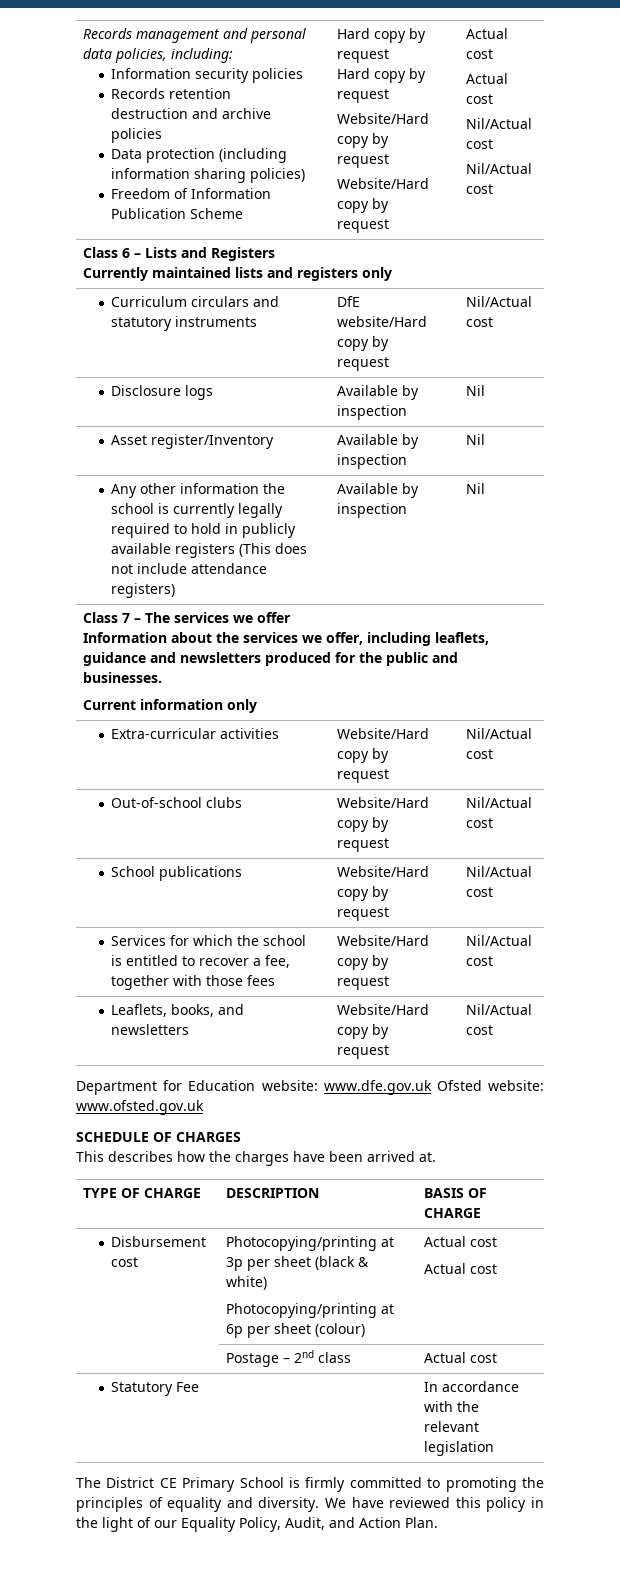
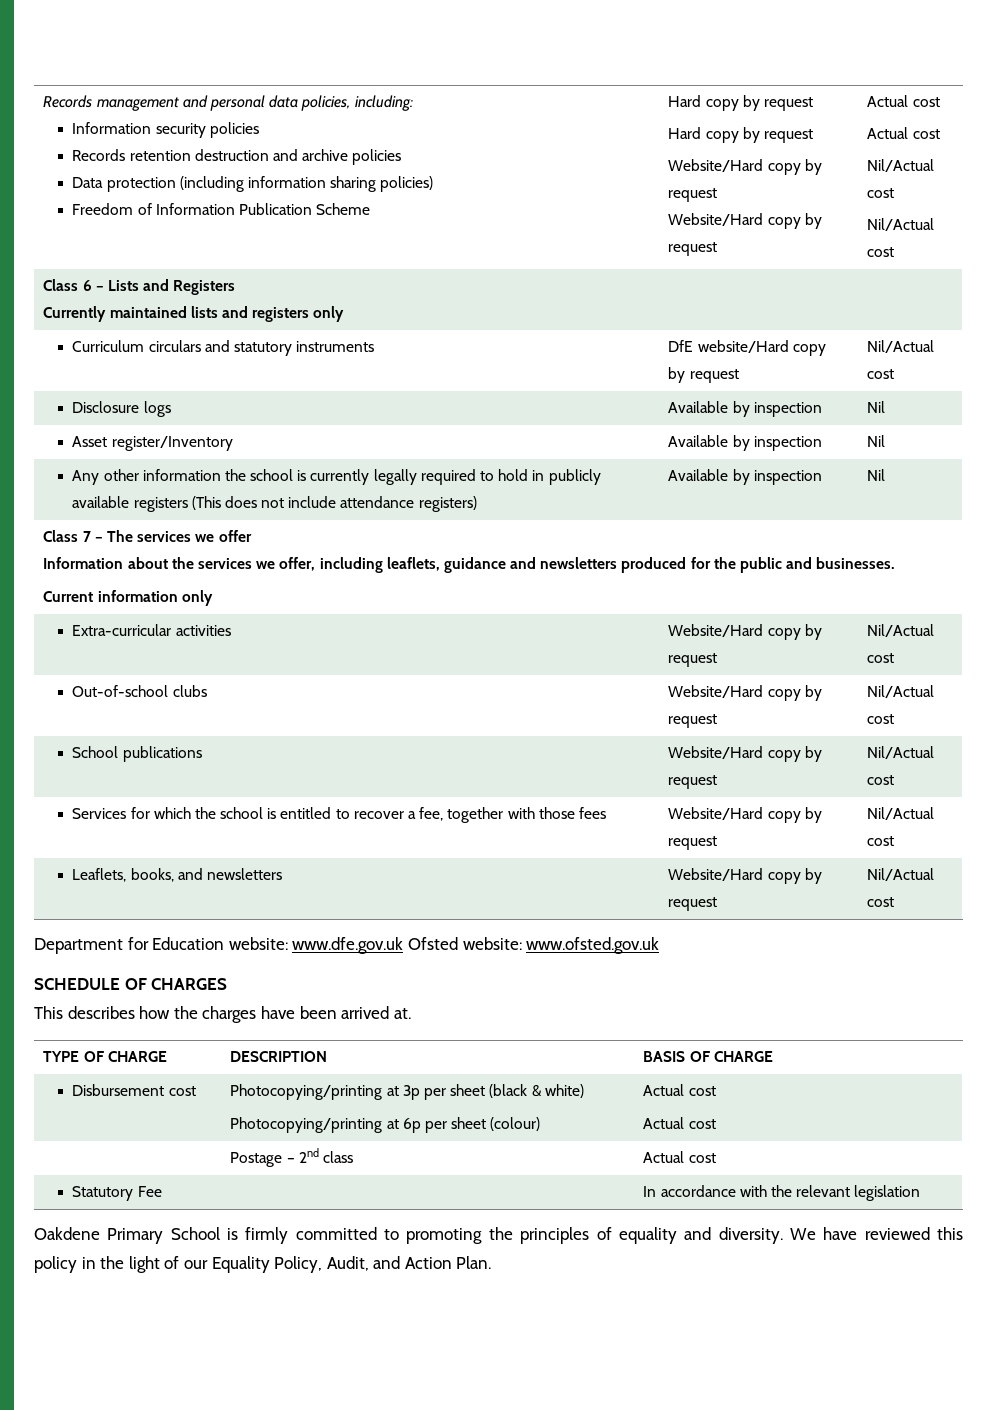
[76,1477,177,1488] The District CE -> [34,1227,100,1240] Oakdene

